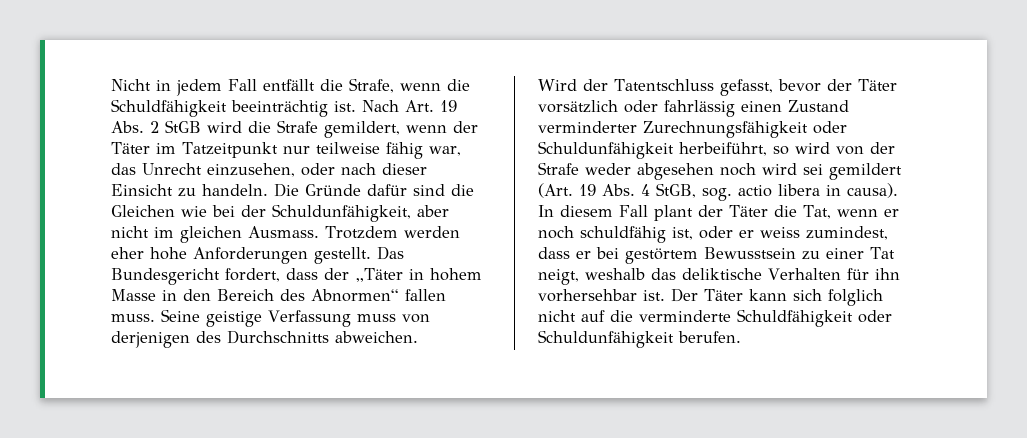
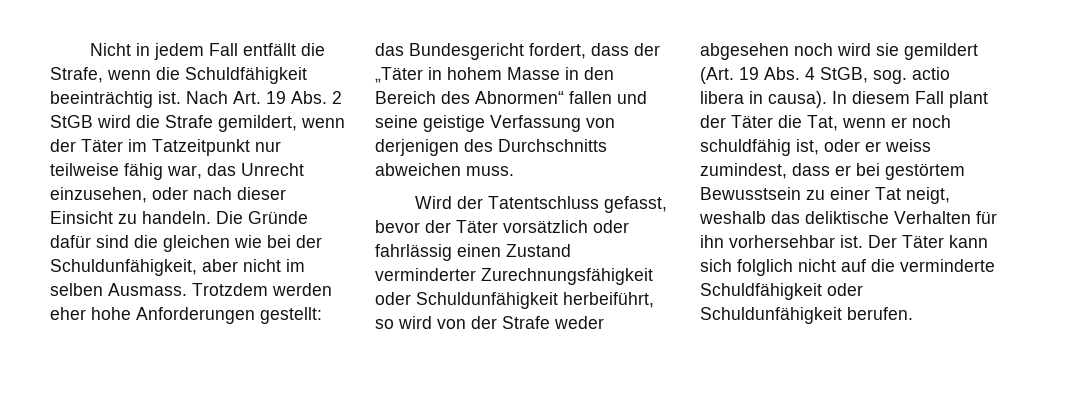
[111,205,175,217] Gleichen -> [163,235,230,252] gleichen
[180,226,242,243] gleichen -> [50,283,103,296] selben
[314,246,404,264] gestellt. Das -> [260,307,322,324] [375,43,404,56] gestellt: das
[111,309,200,322] muss. Seine -> [617,91,647,104] [375,115,418,128] und seine
[356,314,396,322] muss -> (581, 123) none
[335,331,418,343] abweichen. -> [375,163,514,176] abweichen muss.
[803,164,823,175] sei -> [876,43,899,56] sie

